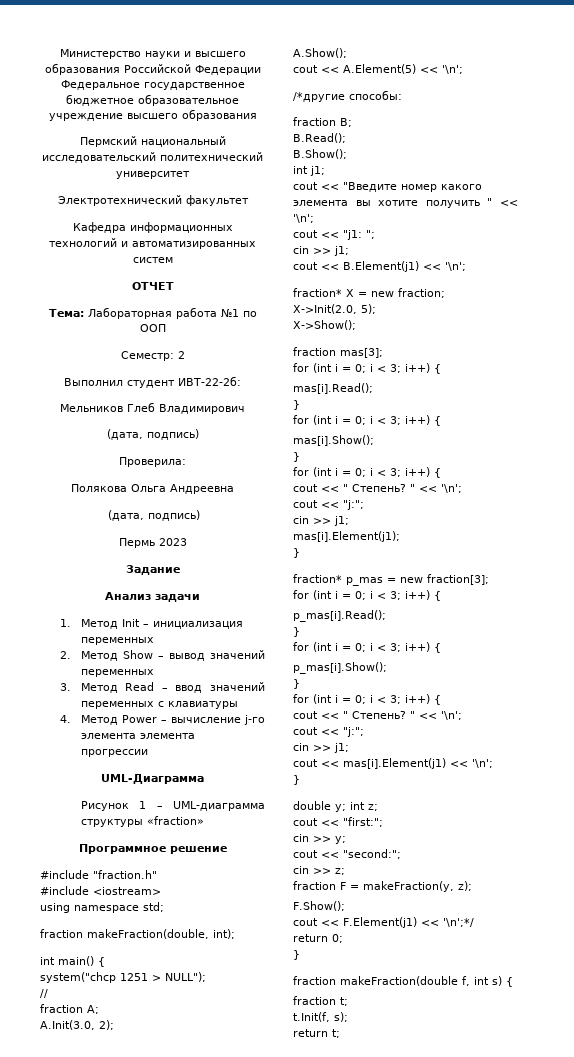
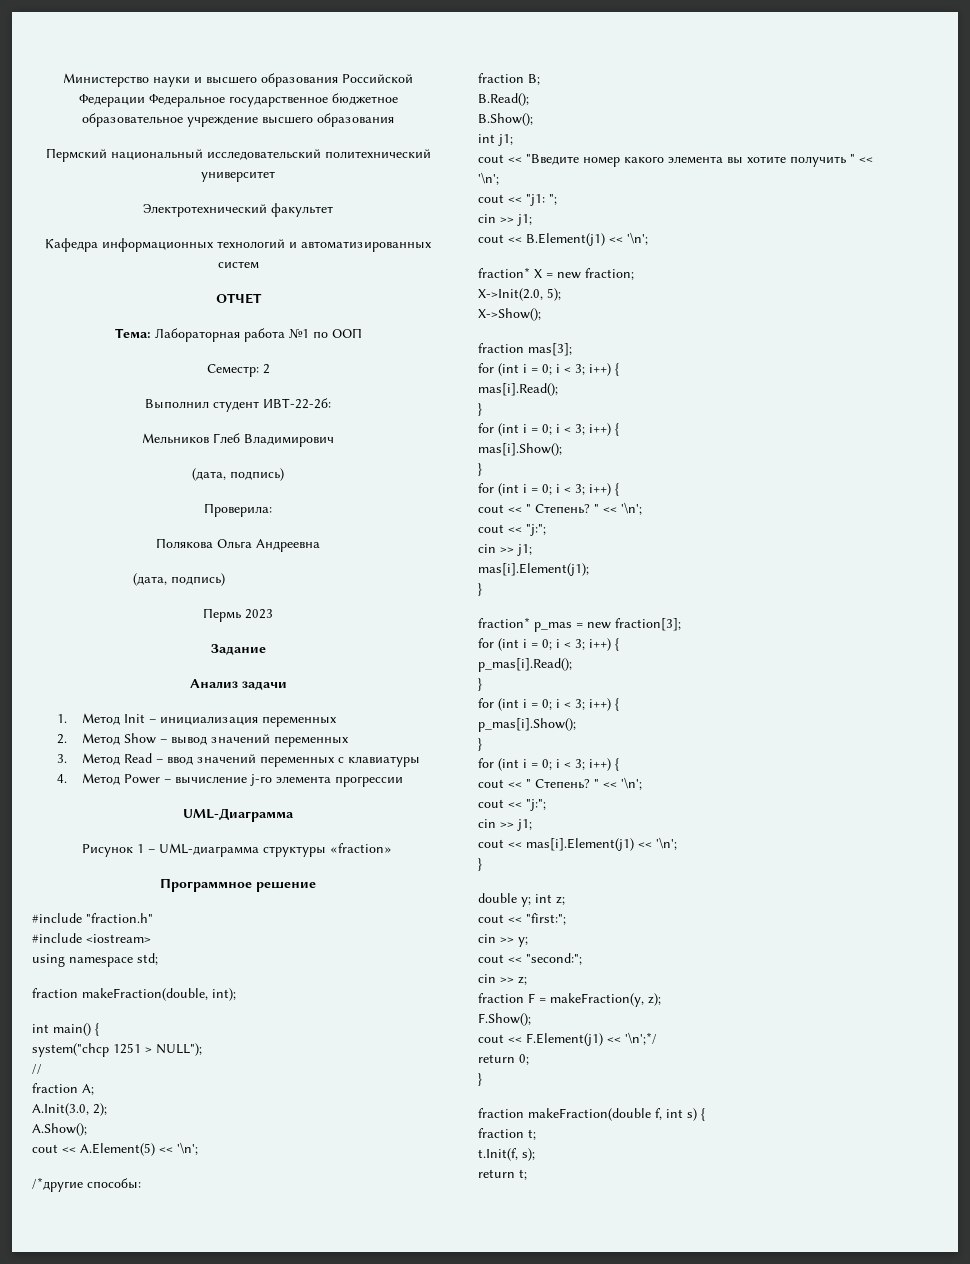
[139,733,195,739] элемента -> (332, 780) none

